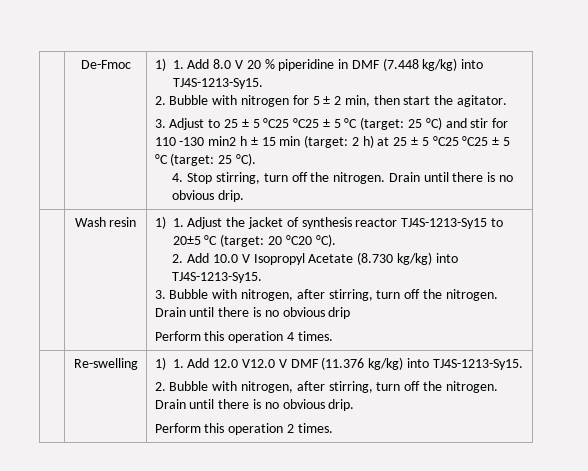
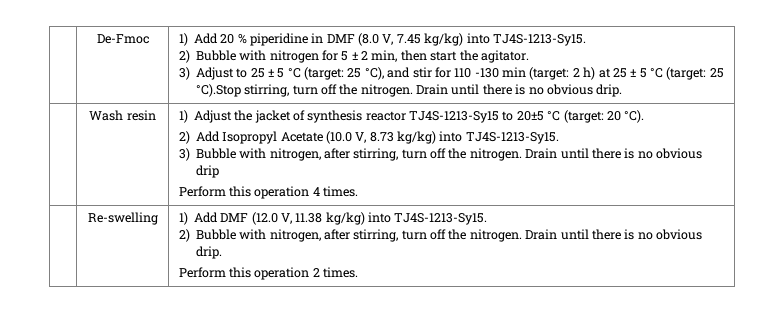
[172,59,244,69] 1. Add 8.0 V -> [193,33,218,44] Add
[382,58,484,71] [172,78,263,89] [154,96,166,105] (7.448 kg/kg) into TJ4S-1213-Sy15. // 2. -> [357,33,586,46] [178,50,190,63] (8.0 V, 7.45 kg/kg) into TJ4S-1213-Sy15. // 2)
[154,119,166,128] 3. -> [178,67,190,80] 3)
[263,117,442,130] °C25 °C25 ± 5 °C (target: 25 °C) -> [287,67,384,80] °C (target: 25 °C),
[208,136,276,146] min2 h ± 15 -> (499, 73) none
[432,136,510,146] [154,153,257,166] [172,173,213,184] °C25 °C25 ± 5 °C (target: 25 °C). // 4. Stop -> [649,67,724,80] [195,84,241,97] °C (target: 25 °C).Stop
[172,218,184,227] 1. -> (188, 116) none
[285,234,336,247] [172,252,458,265] [172,272,263,283] [154,290,166,299] °C20 °C). // 2. Add 10.0 V Isopropyl Acetate (8.730 kg/kg) into TJ4S-1213-Sy15. // 3. -> [624,110,645,123] [178,131,559,144] [178,148,190,161] °C). // 2) Add Isopropyl Acetate (10.0 V, 8.73 kg/kg) into TJ4S-1213-Sy15. // 3)
[172,357,523,370] [154,382,166,391] 1. Add 12.0 V12.0 V DMF (11.376 kg/kg) into TJ4S-1213-Sy15. // 2. -> [193,212,488,225] [178,229,190,242] Add DMF (12.0 V, 11.38 kg/kg) into TJ4S-1213-Sy15. // 2)

